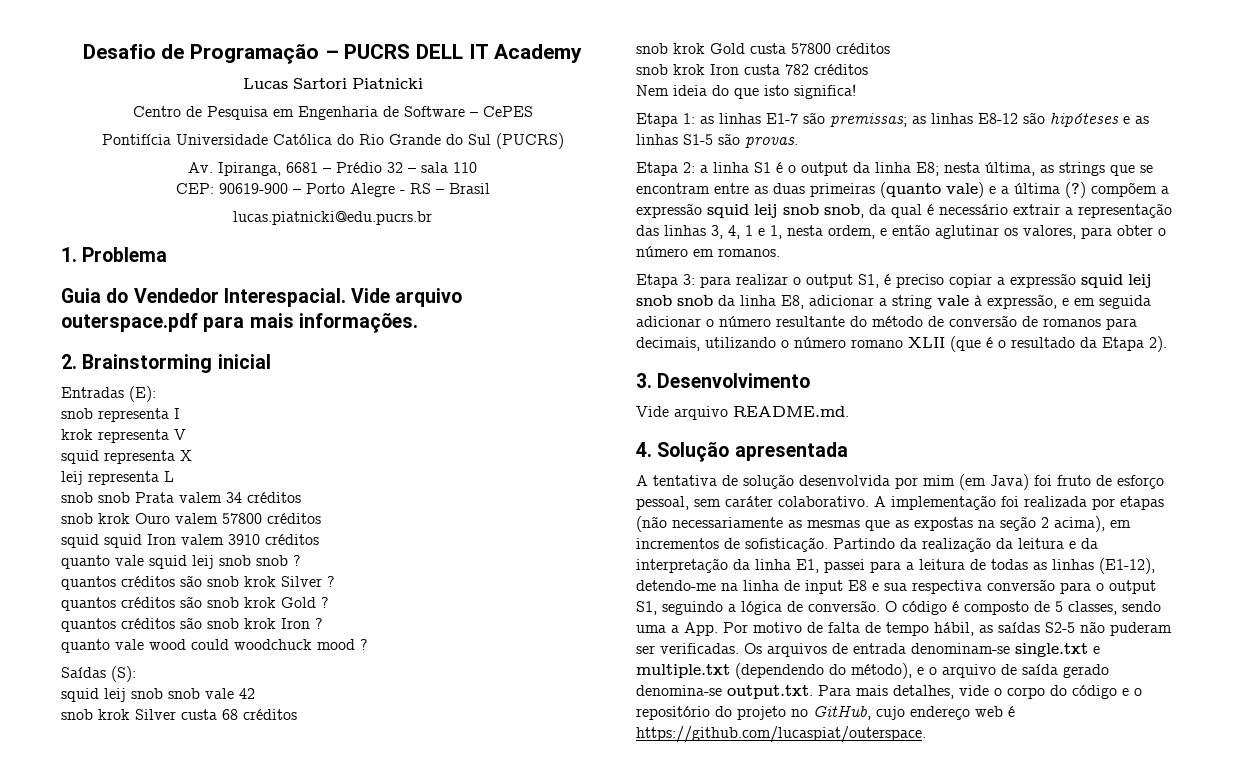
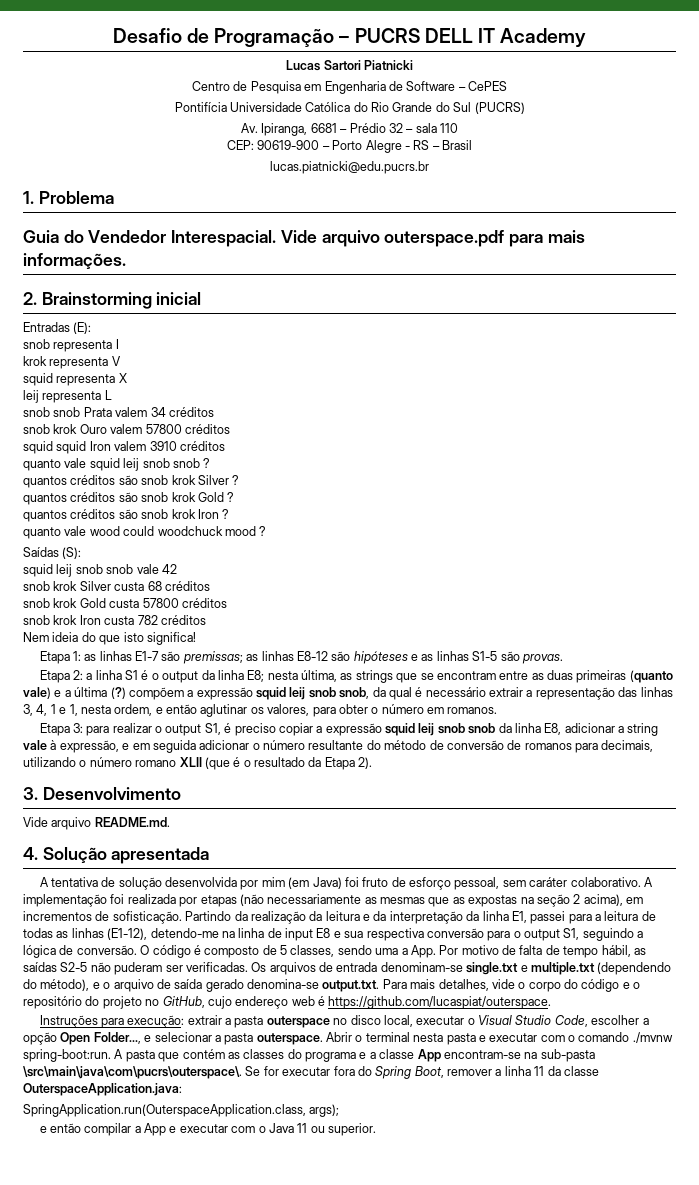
(926, 734) none -> [39,1015,649,1028] [23,1032,673,1045] [23,1049,595,1062] [23,1066,599,1079] [23,1083,182,1096] [23,1104,340,1117] [39,1123,377,1136] // Instruções para execução: extrair a pasta outerspace no disco local, executar o Visual Studio Code, escolher a opção Open Folder..., e selecionar a pasta outerspace. Abrir o terminal nesta pasta e executar com o comando ./mvnw spring-boot:run. A pasta que contém as classes do programa e a classe App encontram-se na sub-pasta \src\main\java\com\pucrs\outerspace\. Se for executar fora do Spring Boot, remover a linha 11 da classe OuterspaceApplication.java: // SpringApplication.run(OuterspaceApplication.class, args); // e então compilar a App e executar com o Java 11 ou superior.

